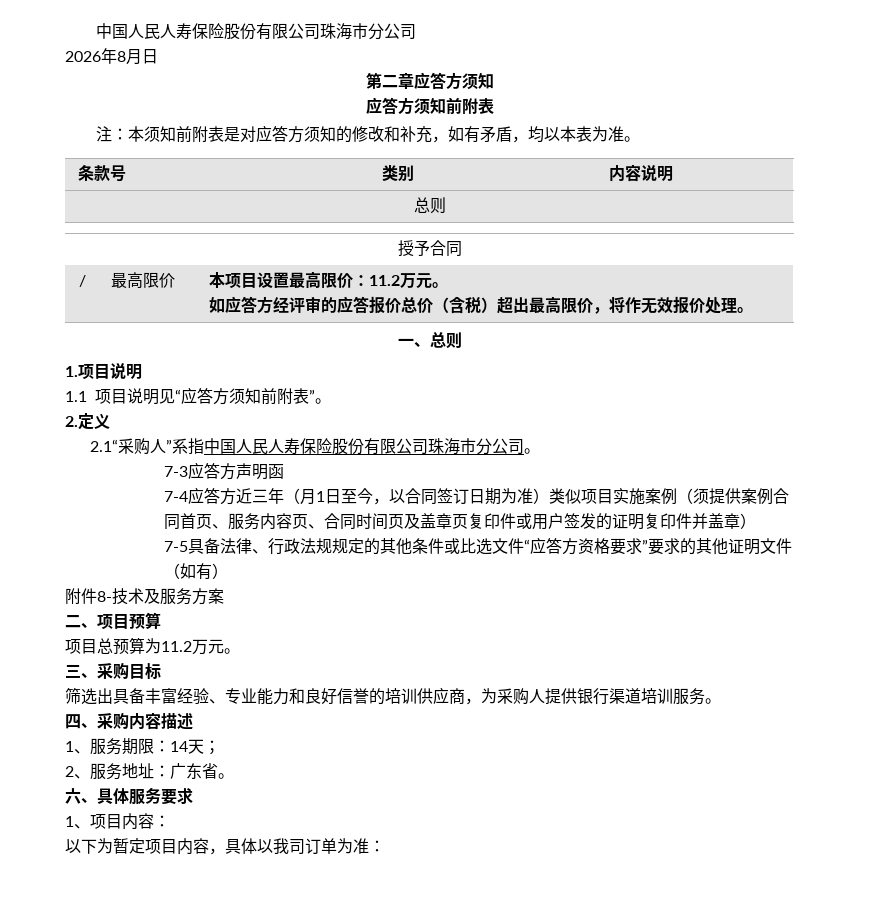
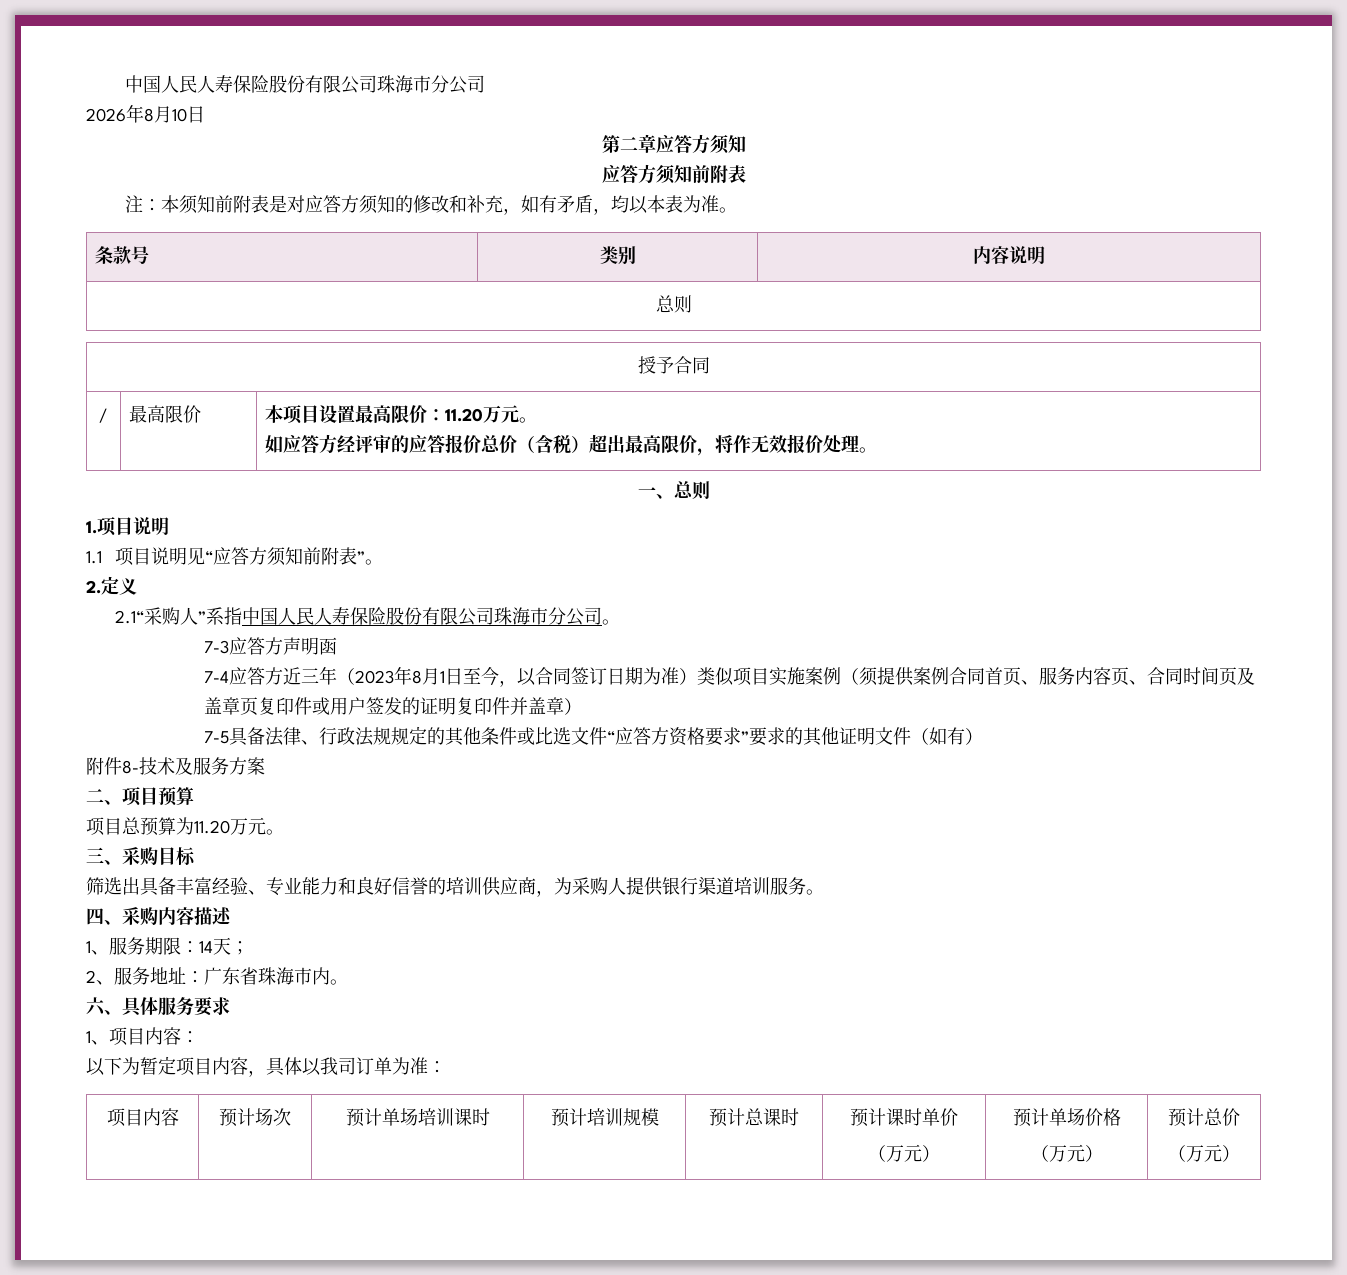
(142, 57) none -> [172,108,187,122] 10
[368,275,400,286] 11.2 -> [444,408,483,422] 11.20
(300, 496) none -> [354,666,422,685] 2023年8
[161,641,192,652] 11.2 -> [194,820,230,834] 11.20
(218, 771) none -> [258,967,330,985] 珠海市内
(385, 846) none -> [106,1108,179,1127] [219,1108,291,1127] [345,1108,490,1127] [550,1108,659,1127] [709,1108,799,1127] [850,1108,958,1127] [868,1144,940,1162] [1012,1108,1121,1127] [1030,1144,1103,1162] [1168,1108,1240,1127] [1168,1144,1240,1162] // 项目内容 | 预计场次 | 预计单场培训课时 | 预计培训规模 | 预计总课时 | 预计课时单价 // （万元） | 预计单场价格 // （万元） | 预计总价 // （万元）

